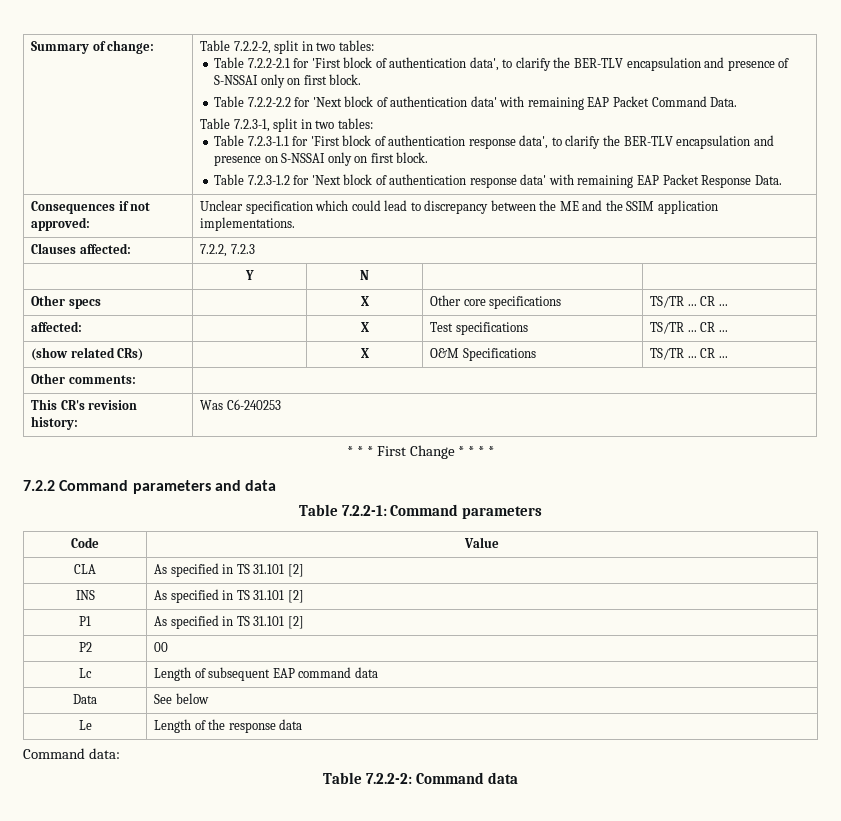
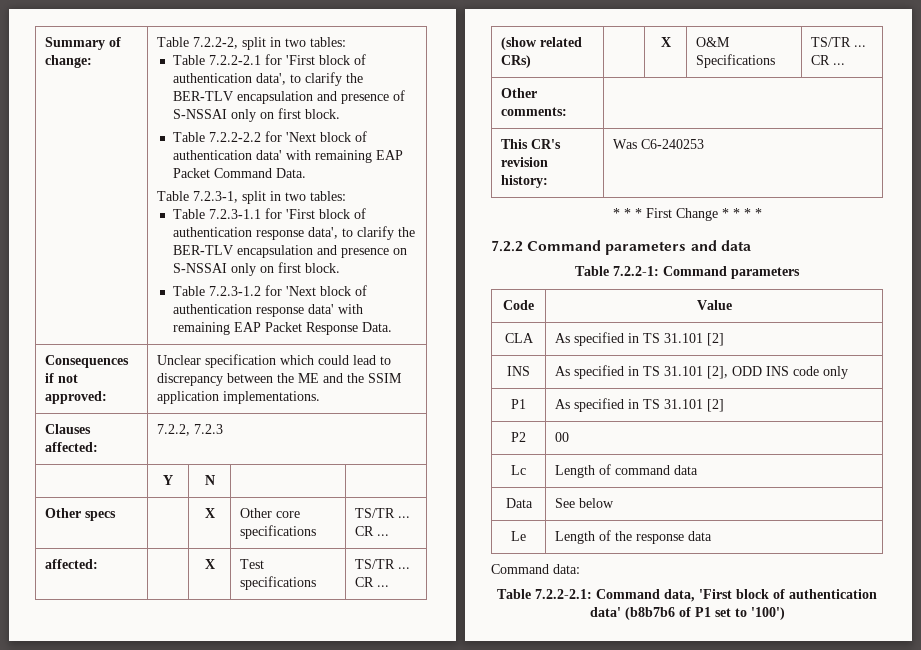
[287,590,304,603] [2] -> [707,366,849,379] [2], ODD INS code only
[208,667,295,681] subsequent EAP -> (612, 469) none
[366,772,518,784] 7.2.2-2: Command data -> [535,589,877,602] [589,607,785,620] 7.2.2-2.1: Command data, 'First block of authentication data' (b8b7b6 of P1 set to '100')

